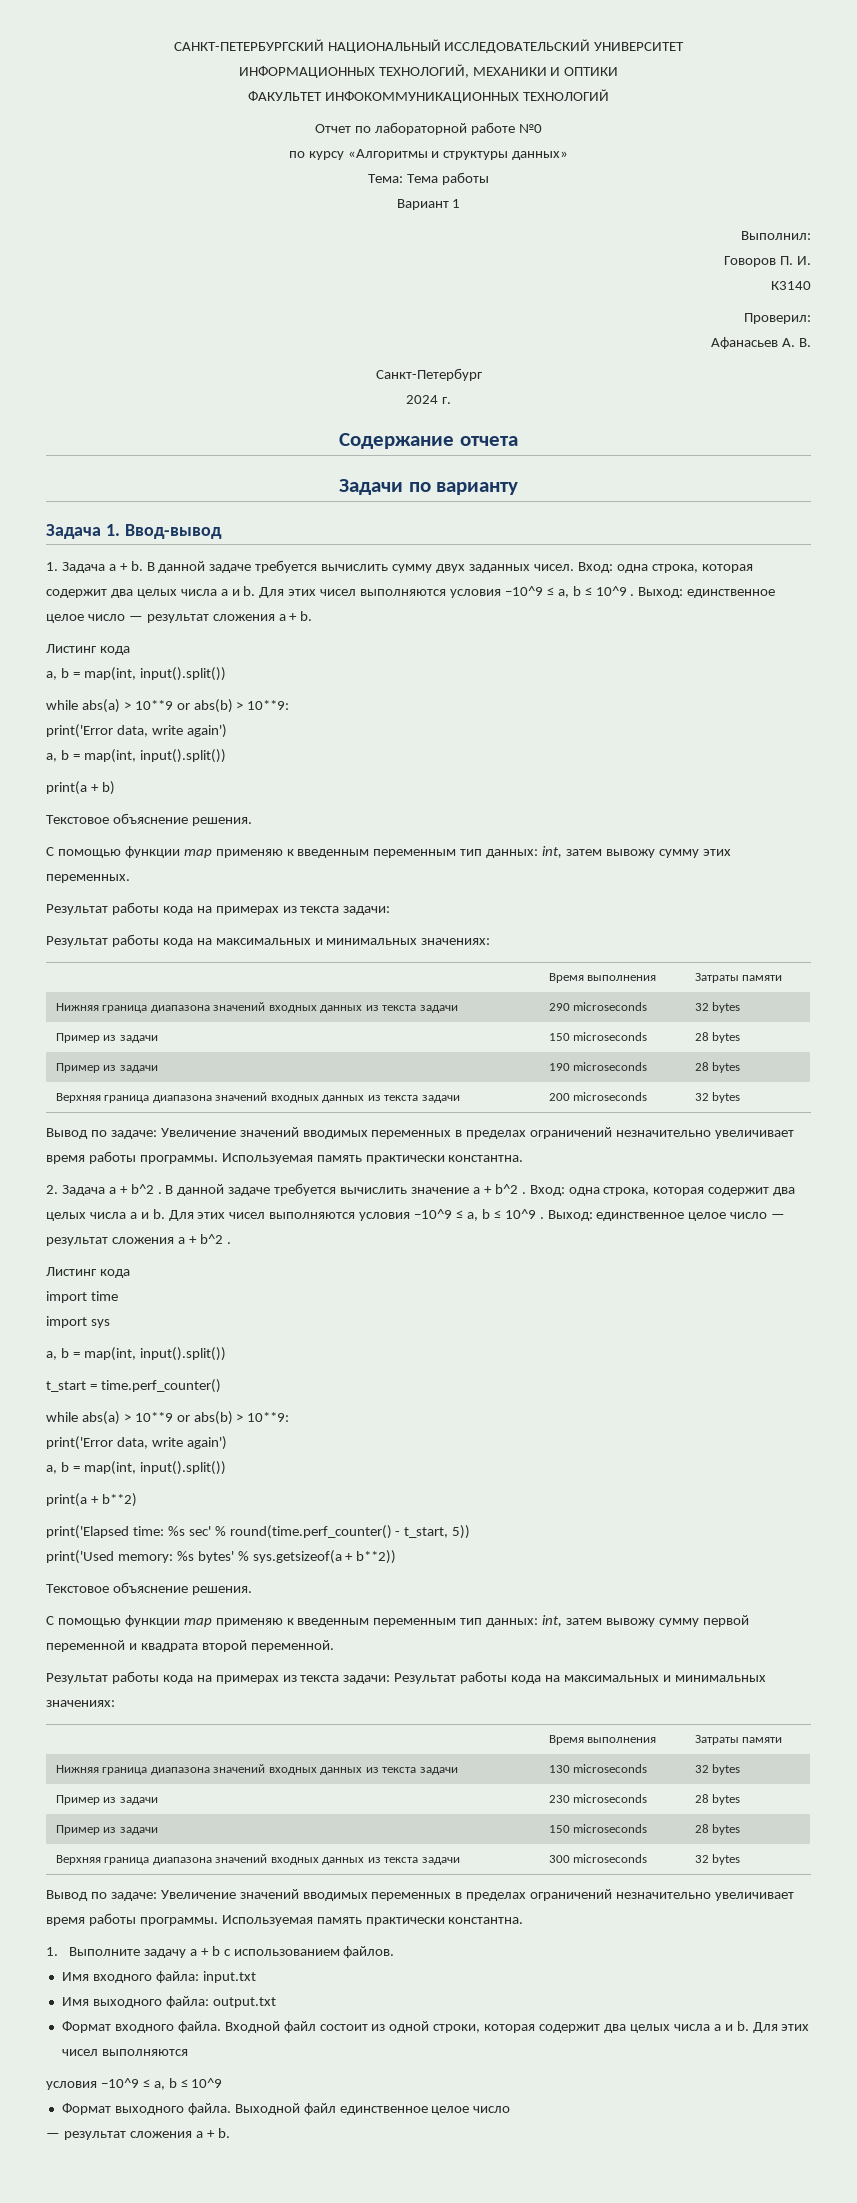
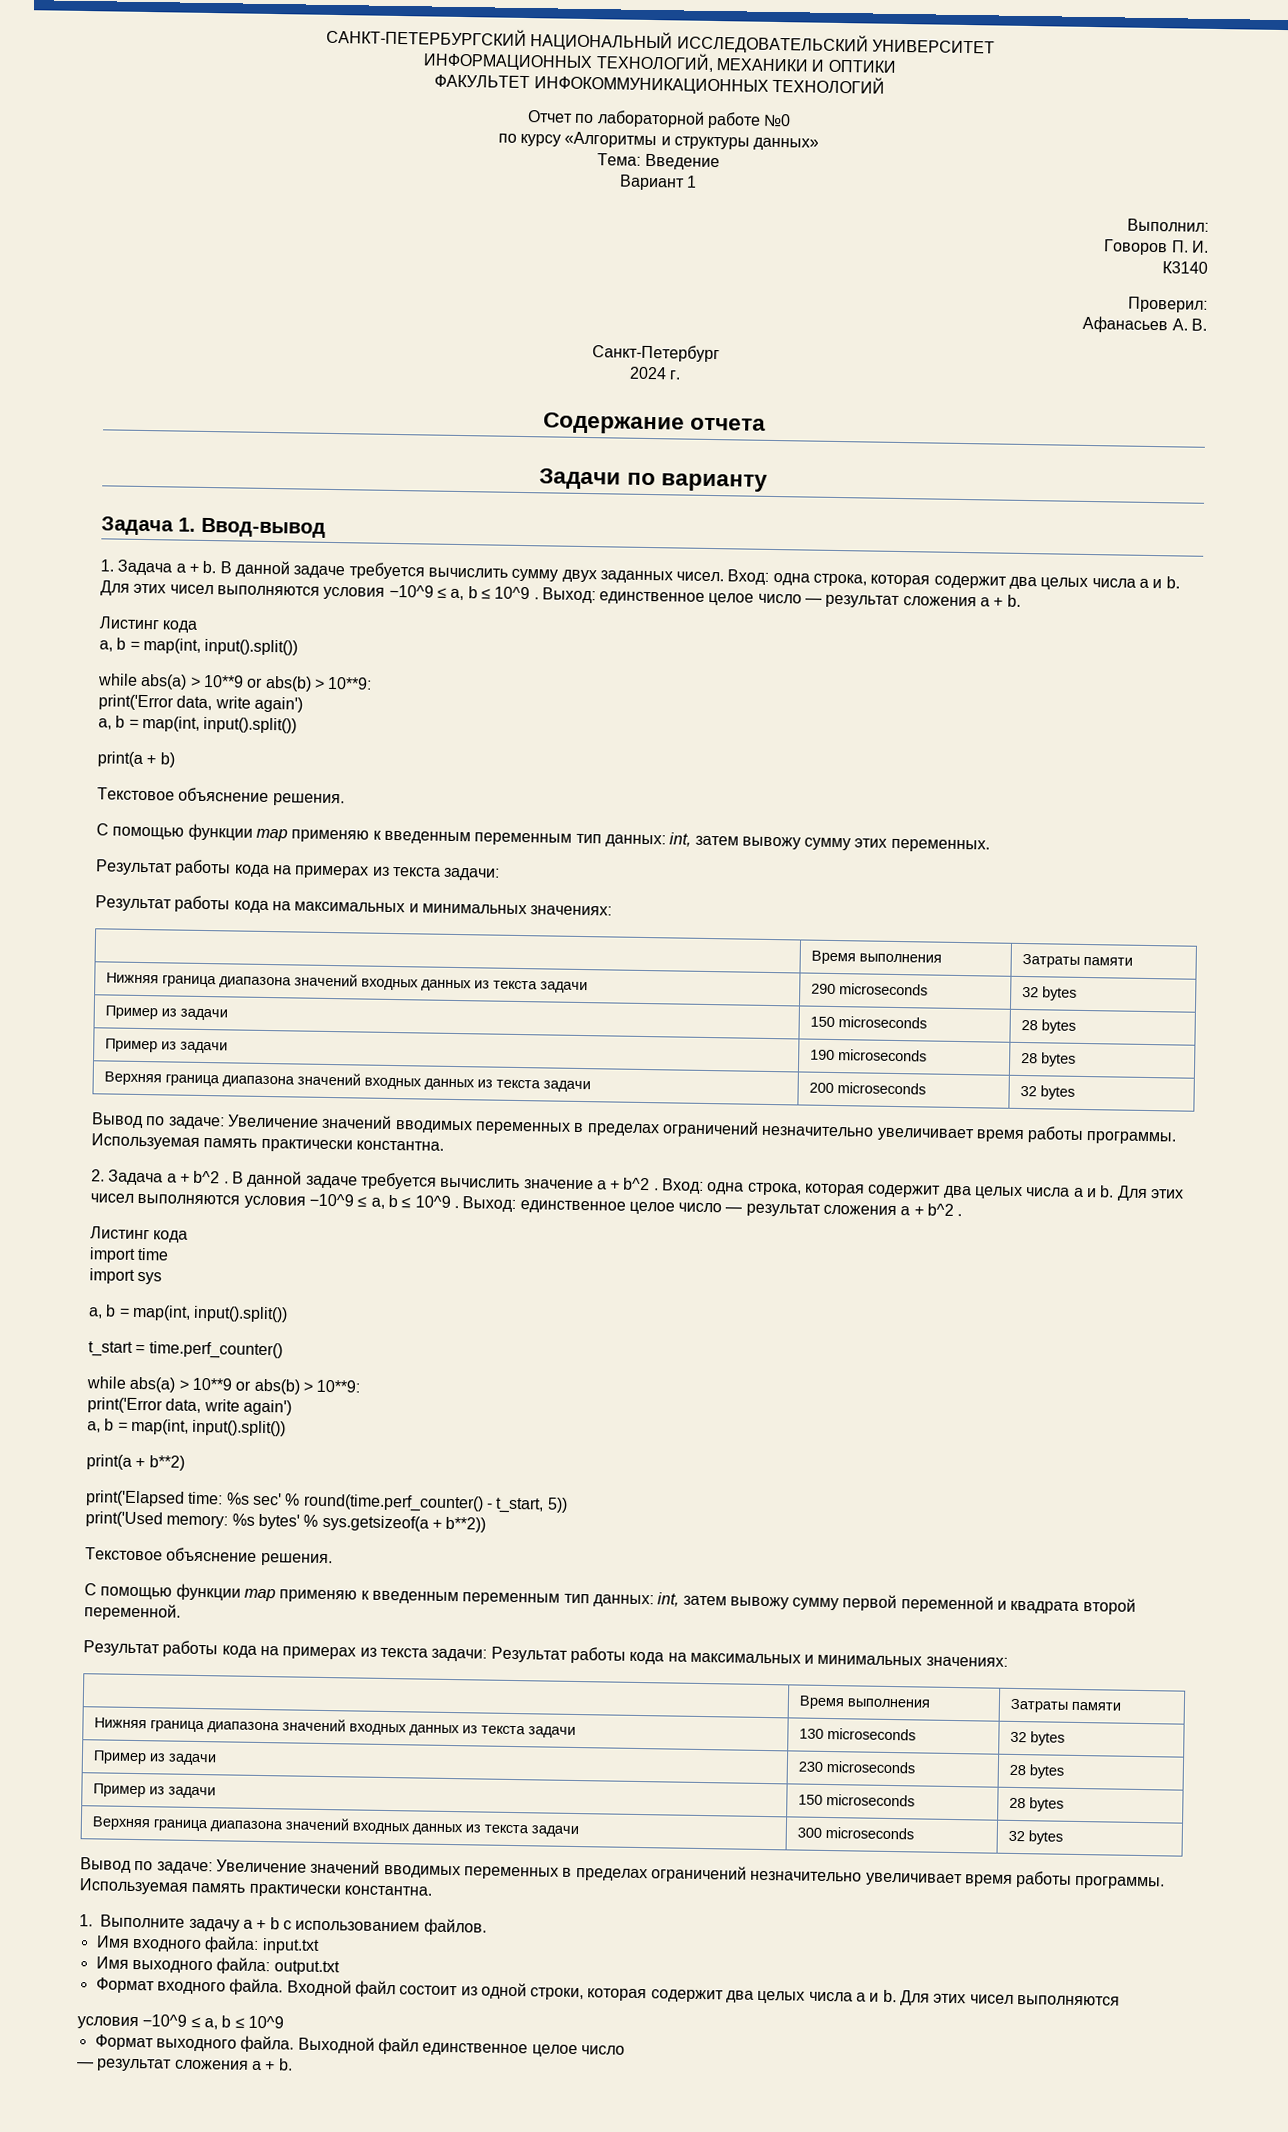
[407,172,489,185] Тема работы -> [644,153,720,171] Введение

